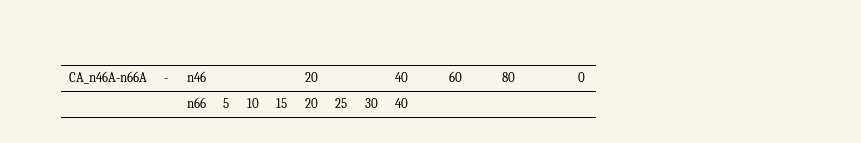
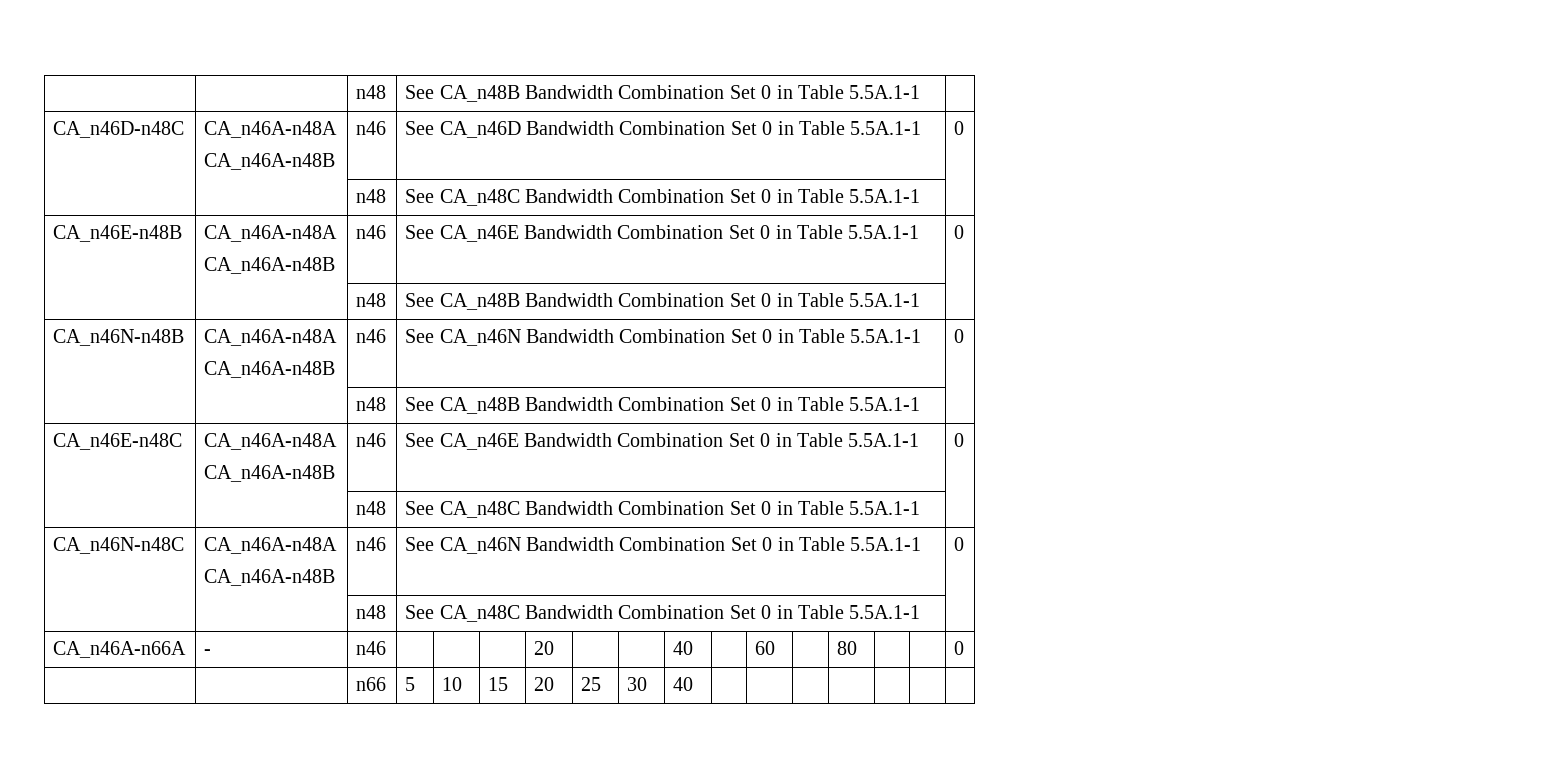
(69, 77) none -> [356,85,387,99] [405,85,921,102] [53,121,185,138] [204,121,338,138] [204,153,336,170] [356,121,387,135] [405,121,922,138] [954,121,965,135] [356,189,387,203] [405,189,921,206] [53,225,183,242] [204,225,338,242] [204,257,336,274] [356,225,387,239] [405,225,920,242] [954,225,965,239] [356,293,387,307] [405,293,921,310] [53,329,185,346] [204,329,338,346] [204,361,336,378] [356,329,387,343] [405,329,922,346] [954,329,965,343] [356,397,387,411] [405,397,921,414] [53,433,183,450] [204,433,338,450] [204,465,336,482] [356,433,387,447] [405,433,920,450] [954,433,965,447] [356,501,387,515] [405,501,921,518] [53,537,185,554] [204,537,338,554] [204,569,336,586] [356,537,387,551] [405,537,922,554] [954,537,965,551] [356,605,387,619] [405,605,921,622] | | n48 | See CA_n48B Bandwidth Combination Set 0 in Table 5.5A.1-1 | // CA_n46D-n48C | CA_n46A-n48A // CA_n46A-n48B | n46 | See CA_n46D Bandwidth Combination Set 0 in Table 5.5A.1-1 | 0 // | | n48 | See CA_n48C Bandwidth Combination Set 0 in Table 5.5A.1-1 | // CA_n46E-n48B | CA_n46A-n48A // CA_n46A-n48B | n46 | See CA_n46E Bandwidth Combination Set 0 in Table 5.5A.1-1 | 0 // | | n48 | See CA_n48B Bandwidth Combination Set 0 in Table 5.5A.1-1 | // CA_n46N-n48B | CA_n46A-n48A // CA_n46A-n48B | n46 | See CA_n46N Bandwidth Combination Set 0 in Table 5.5A.1-1 | 0 // | | n48 | See CA_n48B Bandwidth Combination Set 0 in Table 5.5A.1-1 | // CA_n46E-n48C | CA_n46A-n48A // CA_n46A-n48B | n46 | See CA_n46E Bandwidth Combination Set 0 in Table 5.5A.1-1 | 0 // | | n48 | See CA_n48C Bandwidth Combination Set 0 in Table 5.5A.1-1 | // CA_n46N-n48C | CA_n46A-n48A // CA_n46A-n48B | n46 | See CA_n46N Bandwidth Combination Set 0 in Table 5.5A.1-1 | 0 // | | n48 | See CA_n48C Bandwidth Combination Set 0 in Table 5.5A.1-1 | //

